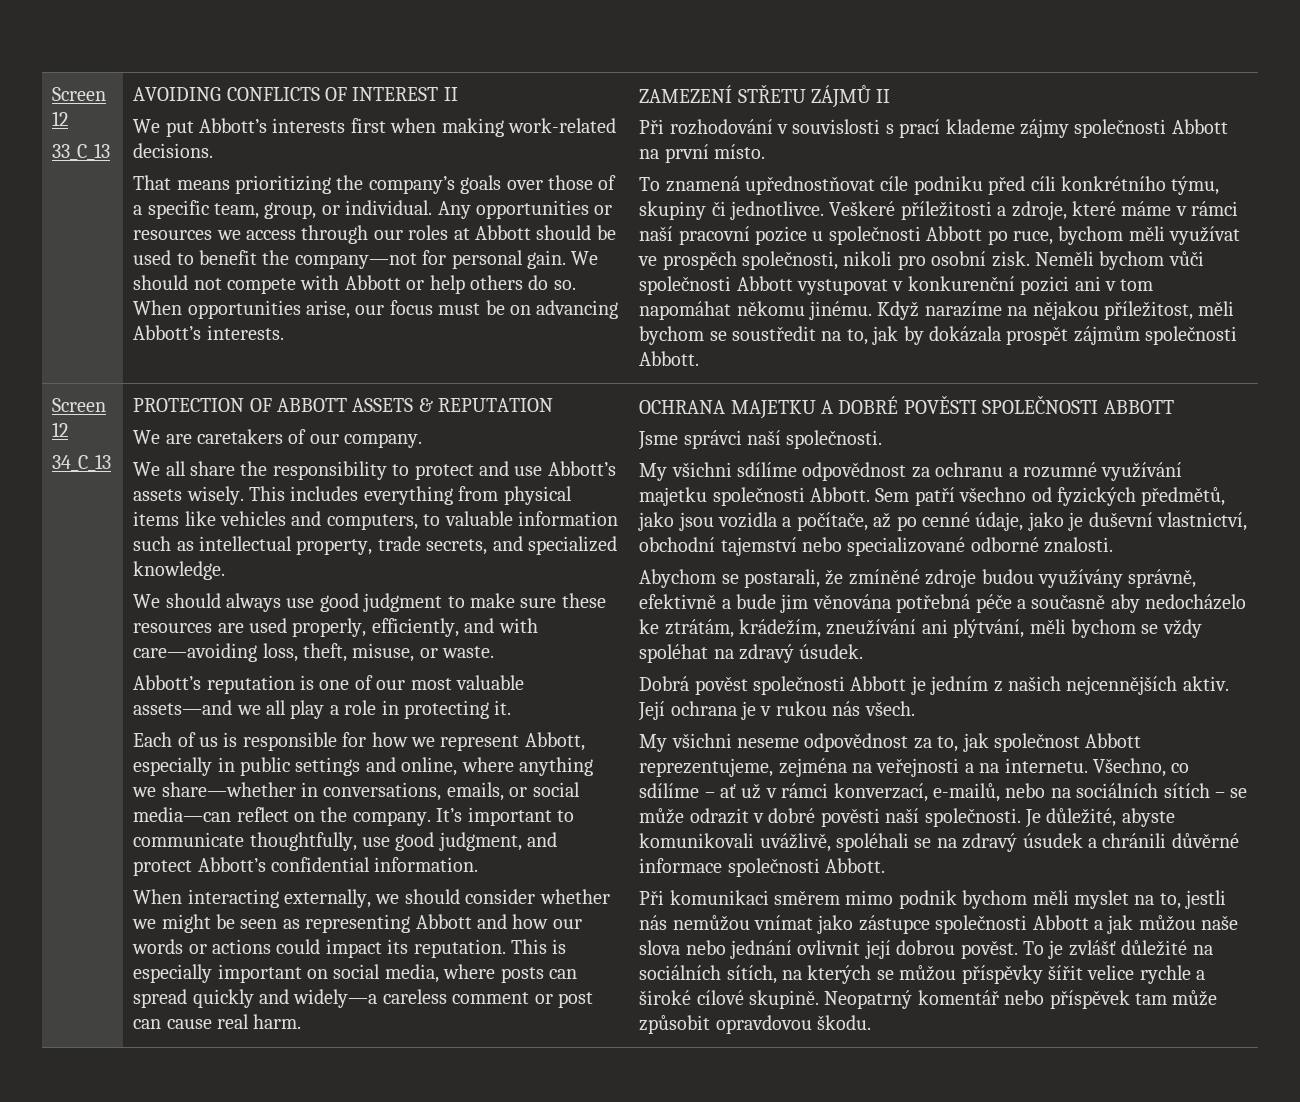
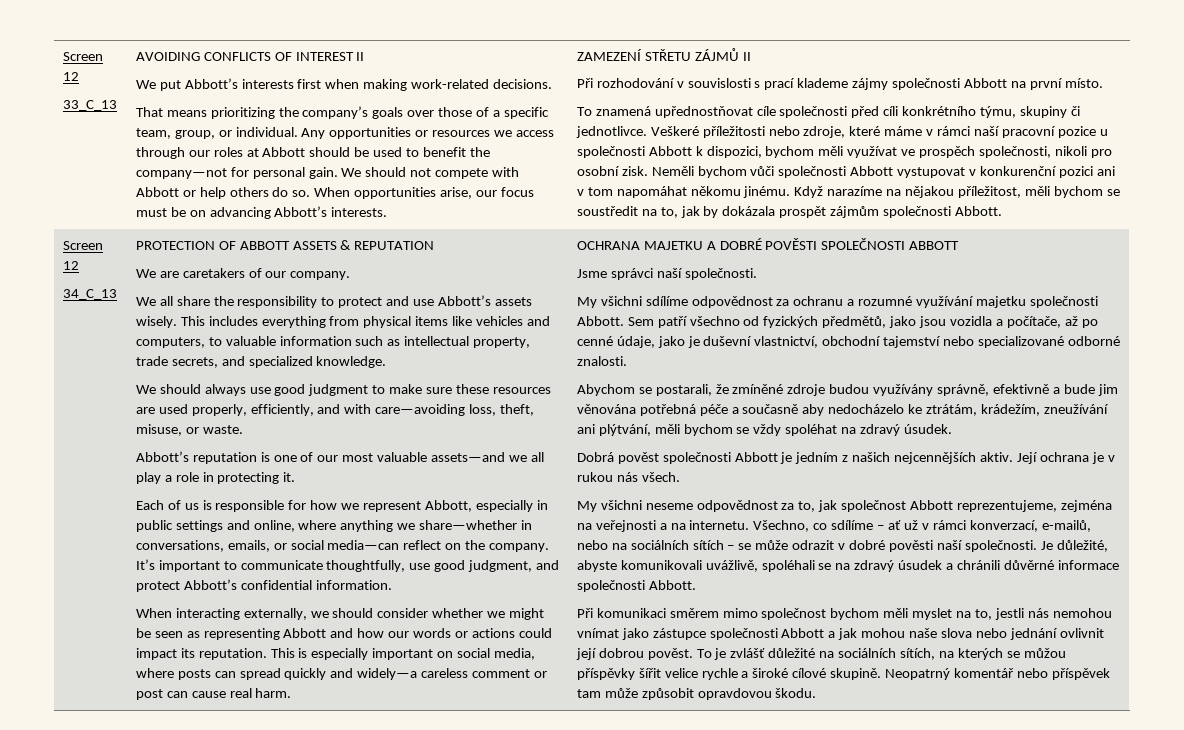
[913,176,983,195] podniku -> [779,106,848,118] společnosti
[997,206,1007,216] a -> [768,126,800,136] nebo
[987,230,1054,245] po ruce, -> [695,146,762,158] k dispozici,
[898,890,957,909] podnik -> [761,608,827,620] společnost
[672,915,750,931] nemůžou -> [1052,608,1112,618] nemohou
[1138,915,1196,931] můžou -> [861,628,906,638] mohou

